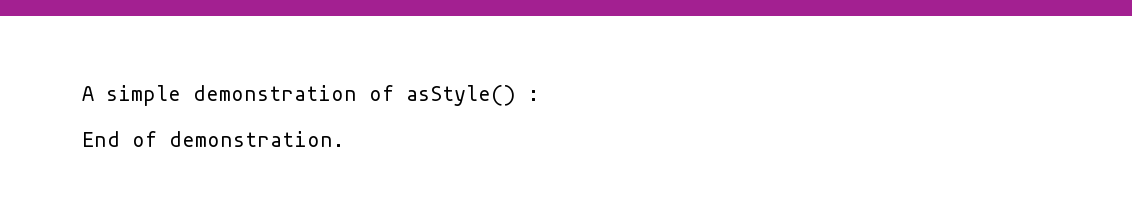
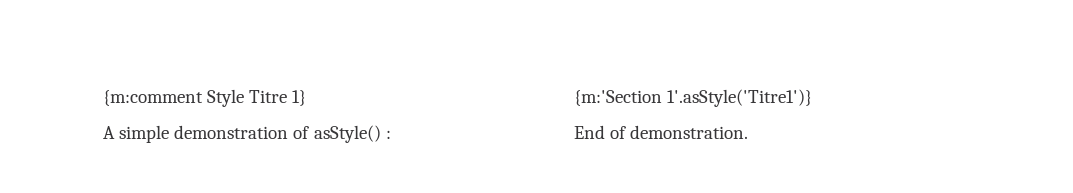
(82, 93) none -> [103,89,307,107] {m:comment Style Titre 1} //
(539, 95) none -> [574,89,813,107] // {m:'Section 1'.asStyle('Titre1')}

